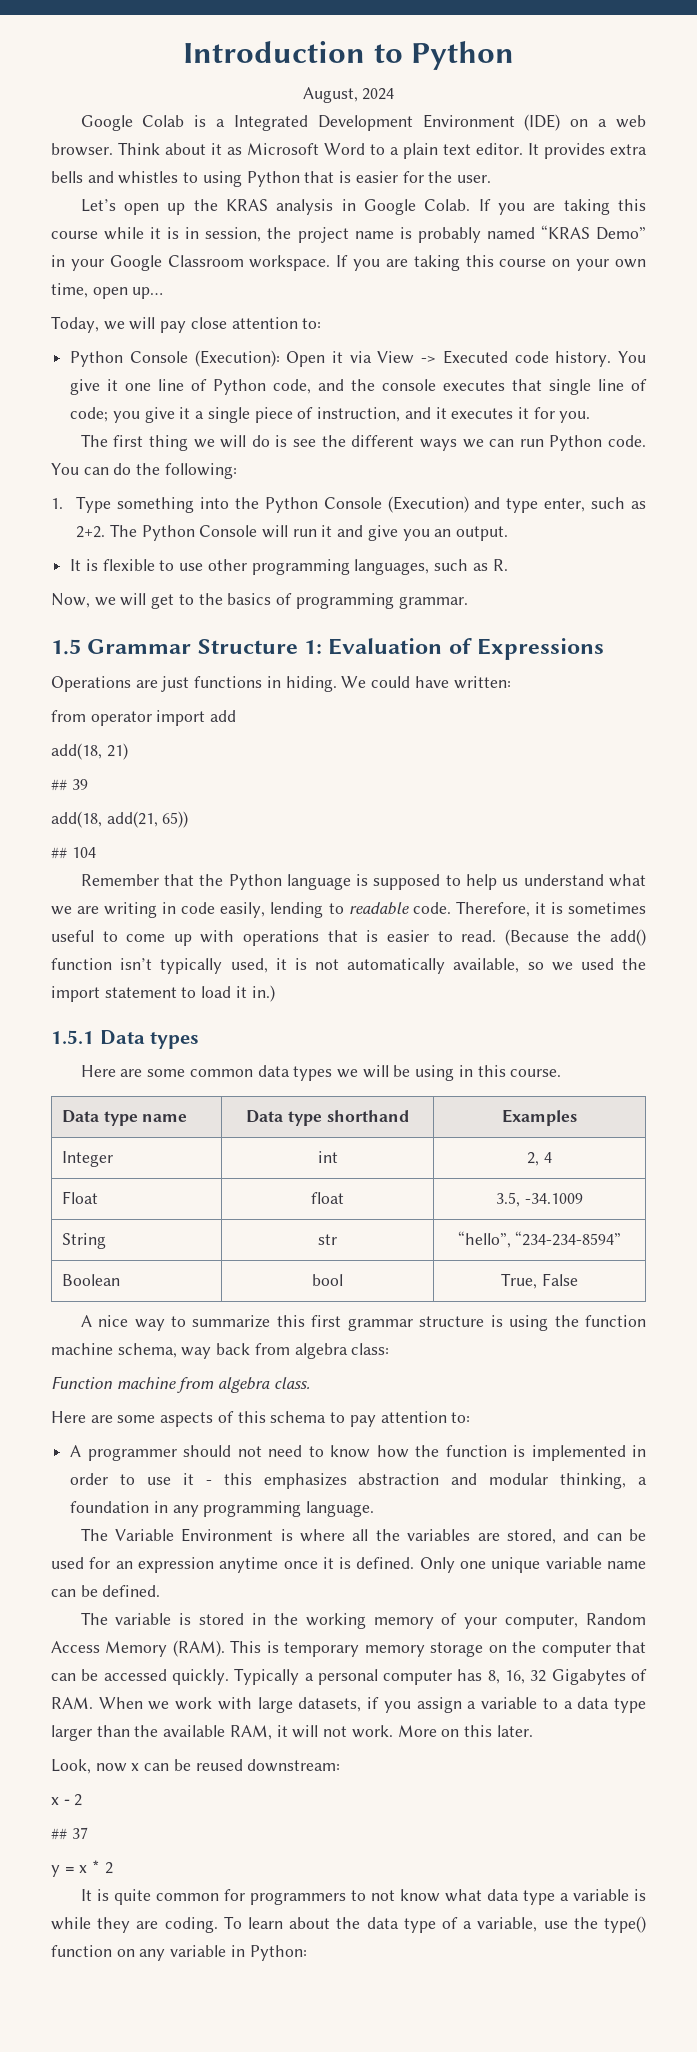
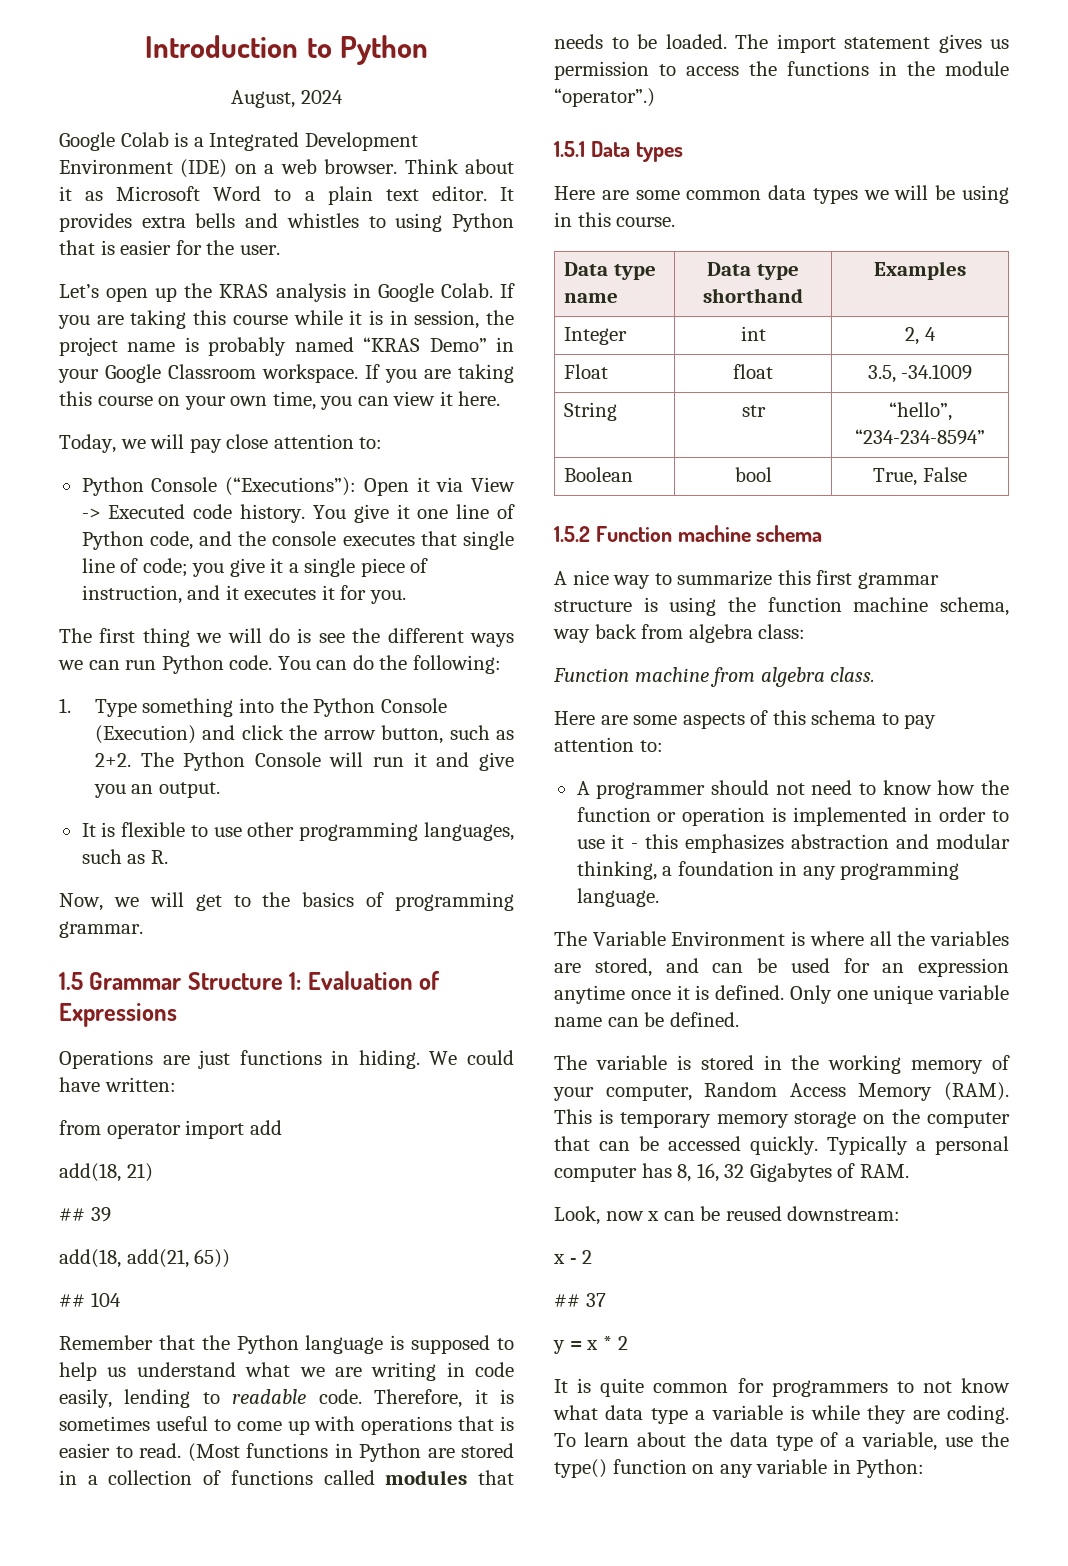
[92,287,164,299] open up… -> [320,391,501,410] you can view it here.
[194,350,280,367] (Execution): -> [225,477,357,496] (“Executions”):
[506,498,586,513] type enter, -> [241,725,444,744] click the arrow button,
[504,929,647,946] [51,958,646,974] [51,985,275,1002] (Because the add() function isn’t typically used, it is not automatically available, so we used the import statement to load it in.) -> [187,1443,514,1462] [59,1470,514,1485] [554,34,1009,53] [554,61,1009,80] [554,88,655,107] (Most functions in Python are stored in a collection of functions called modules that needs to be loaded. The import statement gives us permission to access the functions in the module “operator”.)
(578, 1279) none -> [554,525,823,542] // 1.5.2 Function machine schema
(507, 1451) none -> [657,807,766,826] or operation
[98,1697,647,1713] [51,1725,533,1741] When we work with large datasets, if you assign a variable to a data type larger than the available RAM, it will not work. More on this later. -> (909, 1171) none

